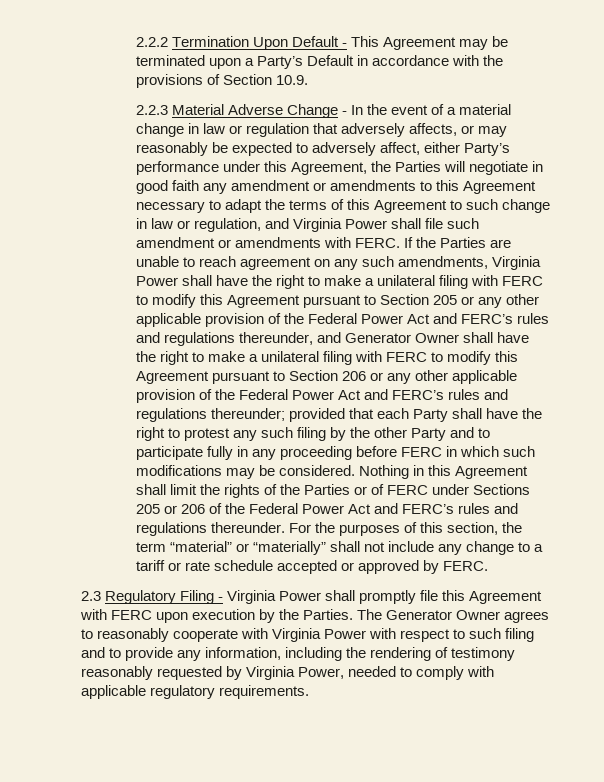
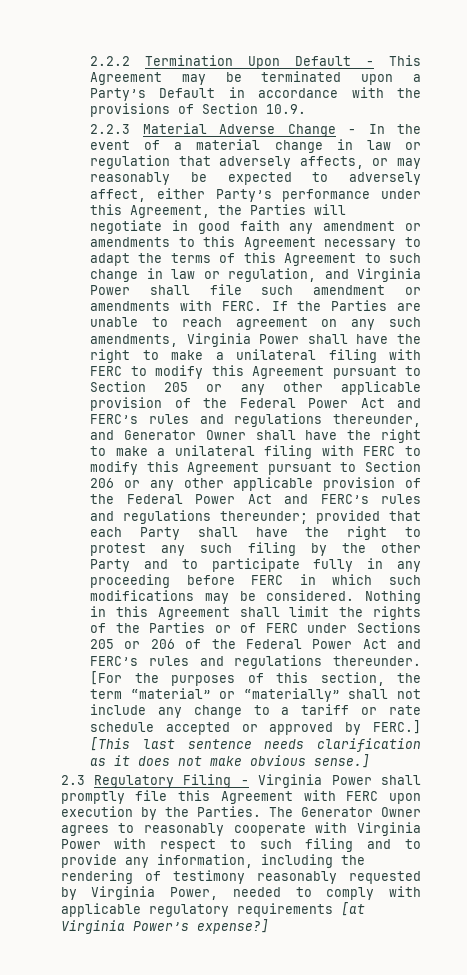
[288,523,311,533] For -> [90,671,123,685] [For
[443,561,489,571] FERC. -> [373,720,421,734] [90,737,421,752] [90,754,371,768] FERC.] [This last sentence needs clarification as it does not make obvious sense.]
[218,685,309,699] requirements. -> [236,902,365,917] [60,919,269,934] requirements [at Virginia Power’s expense?]

